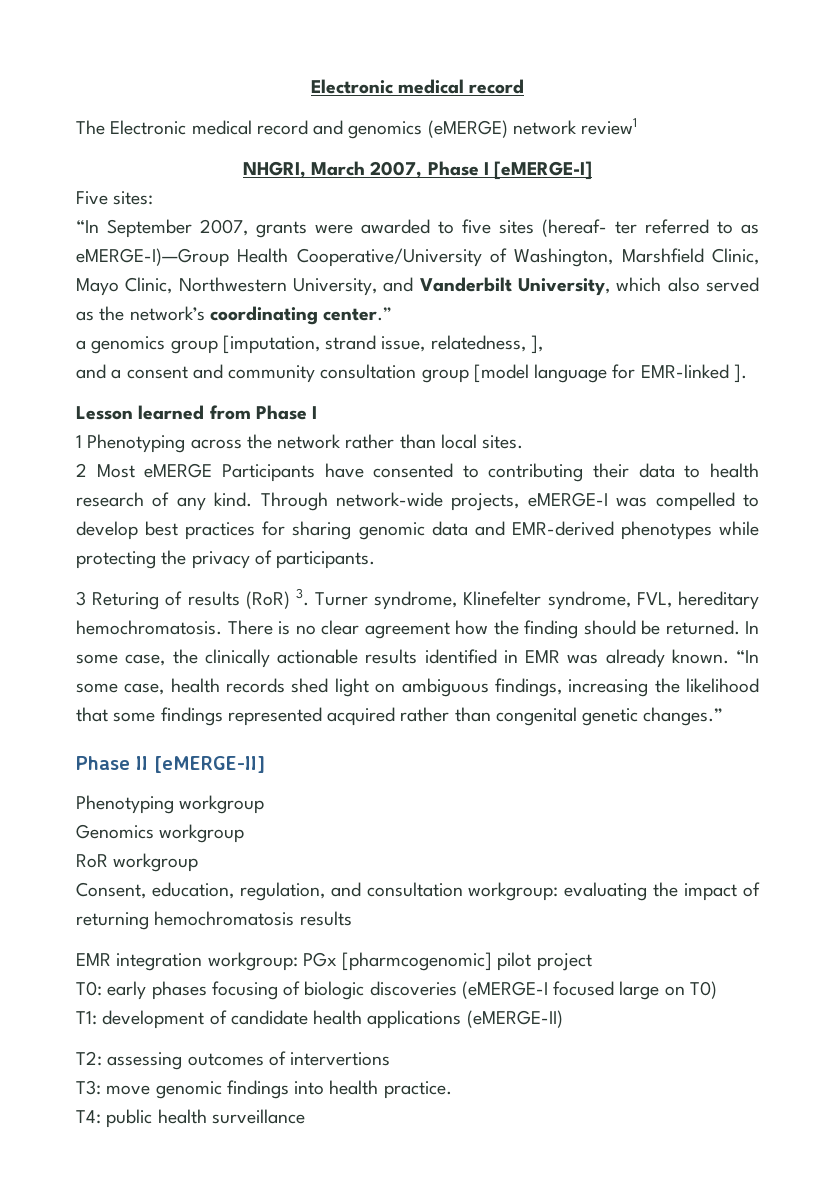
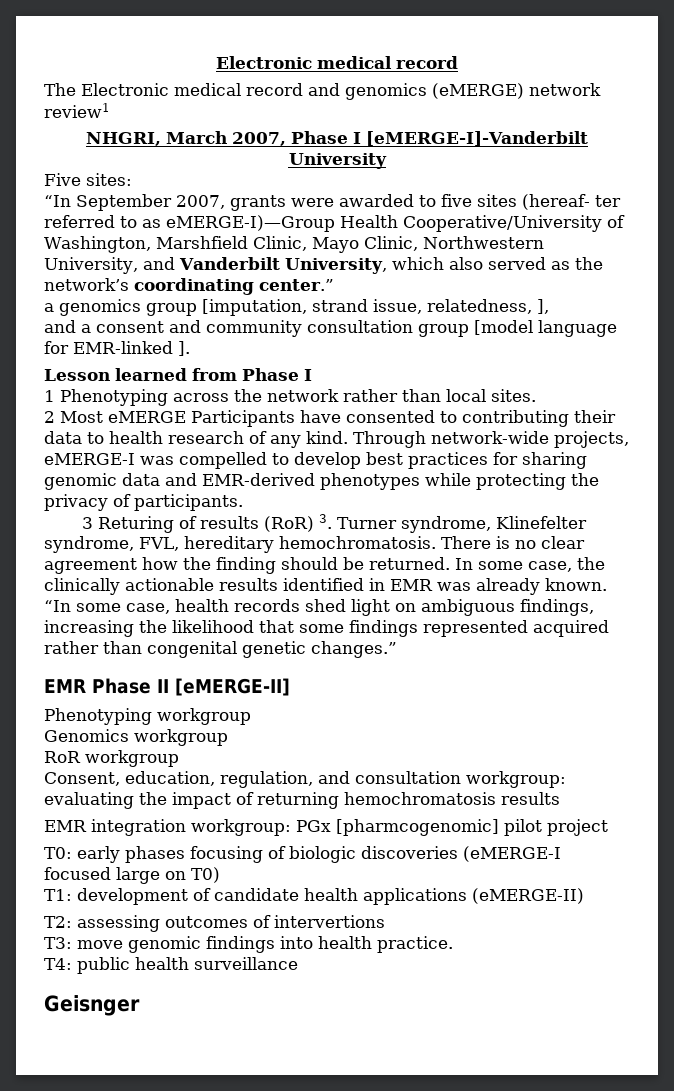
[494,161,593,180] [eMERGE-I] -> [365,131,589,146] [288,153,387,169] [eMERGE-I]-Vanderbilt University
(724, 716) none -> [44,679,86,693] EMR
(305, 1116) none -> [44,995,140,1016] // Geisnger

